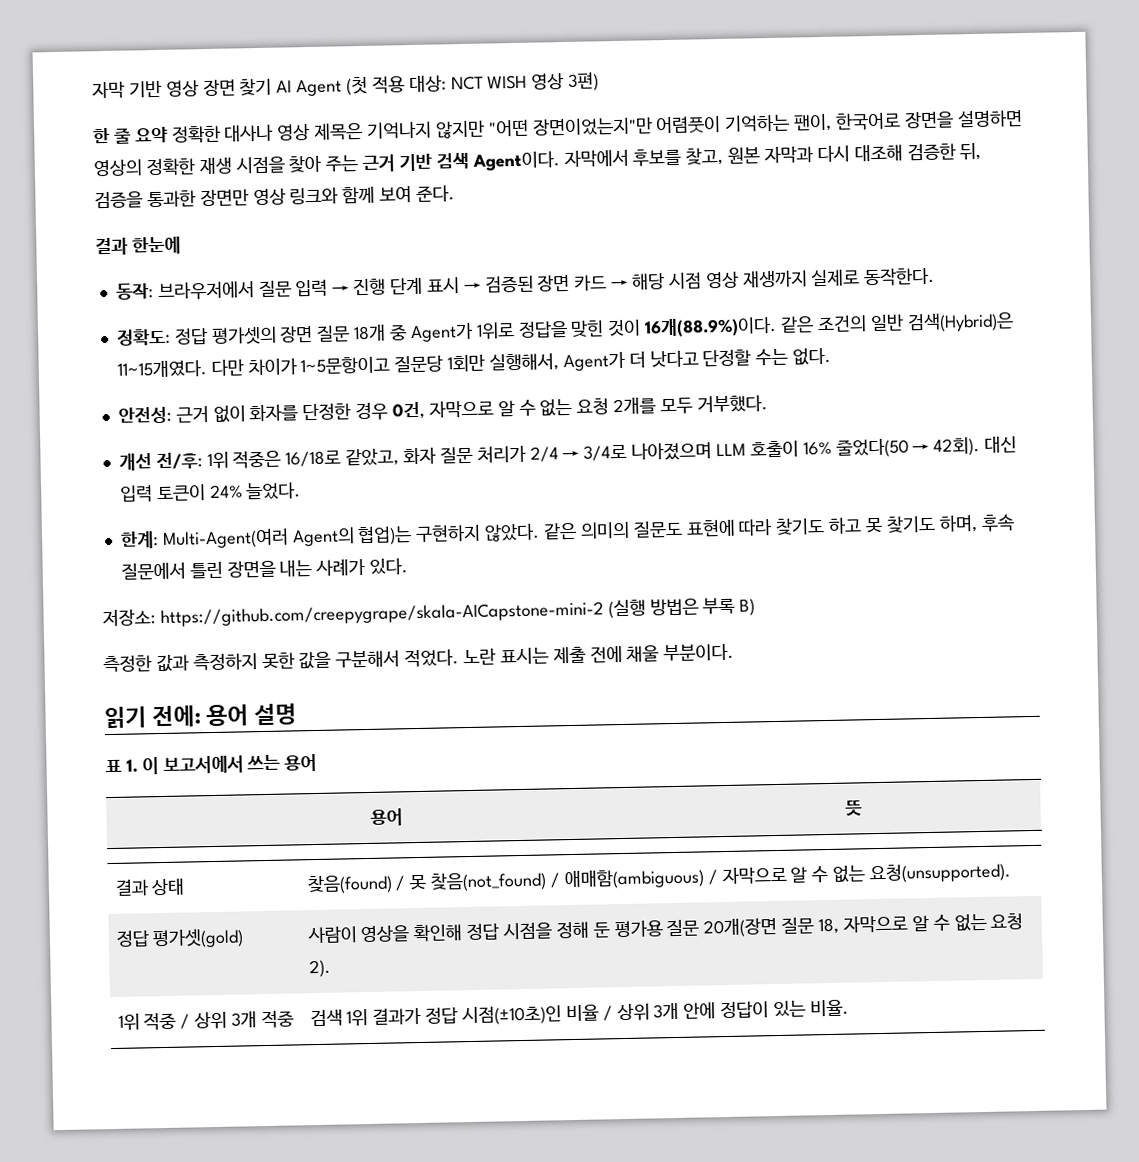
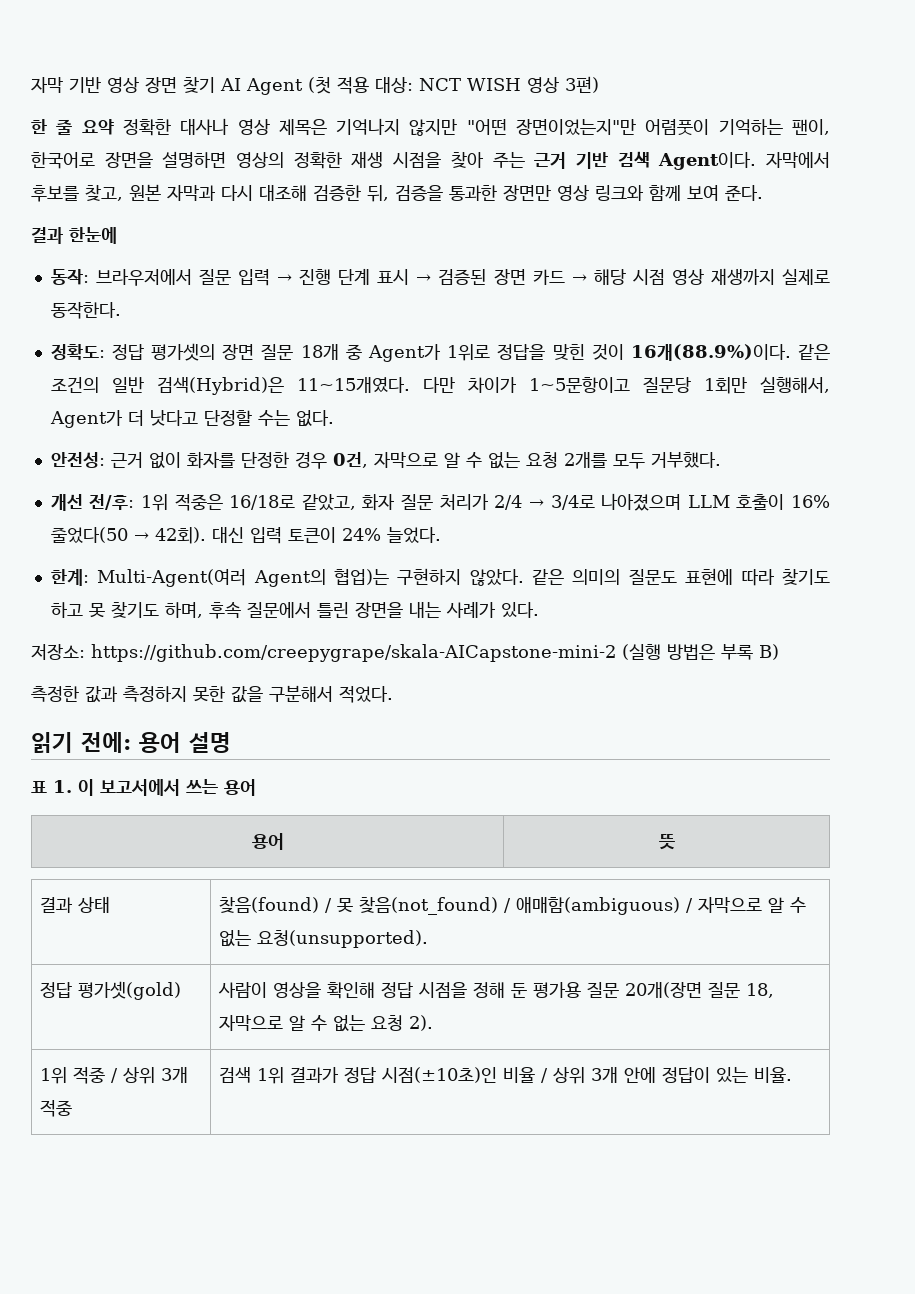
[463,642,735,666] 노란 표시는 제출 전에 채울 부분이다. -> (393, 694) none

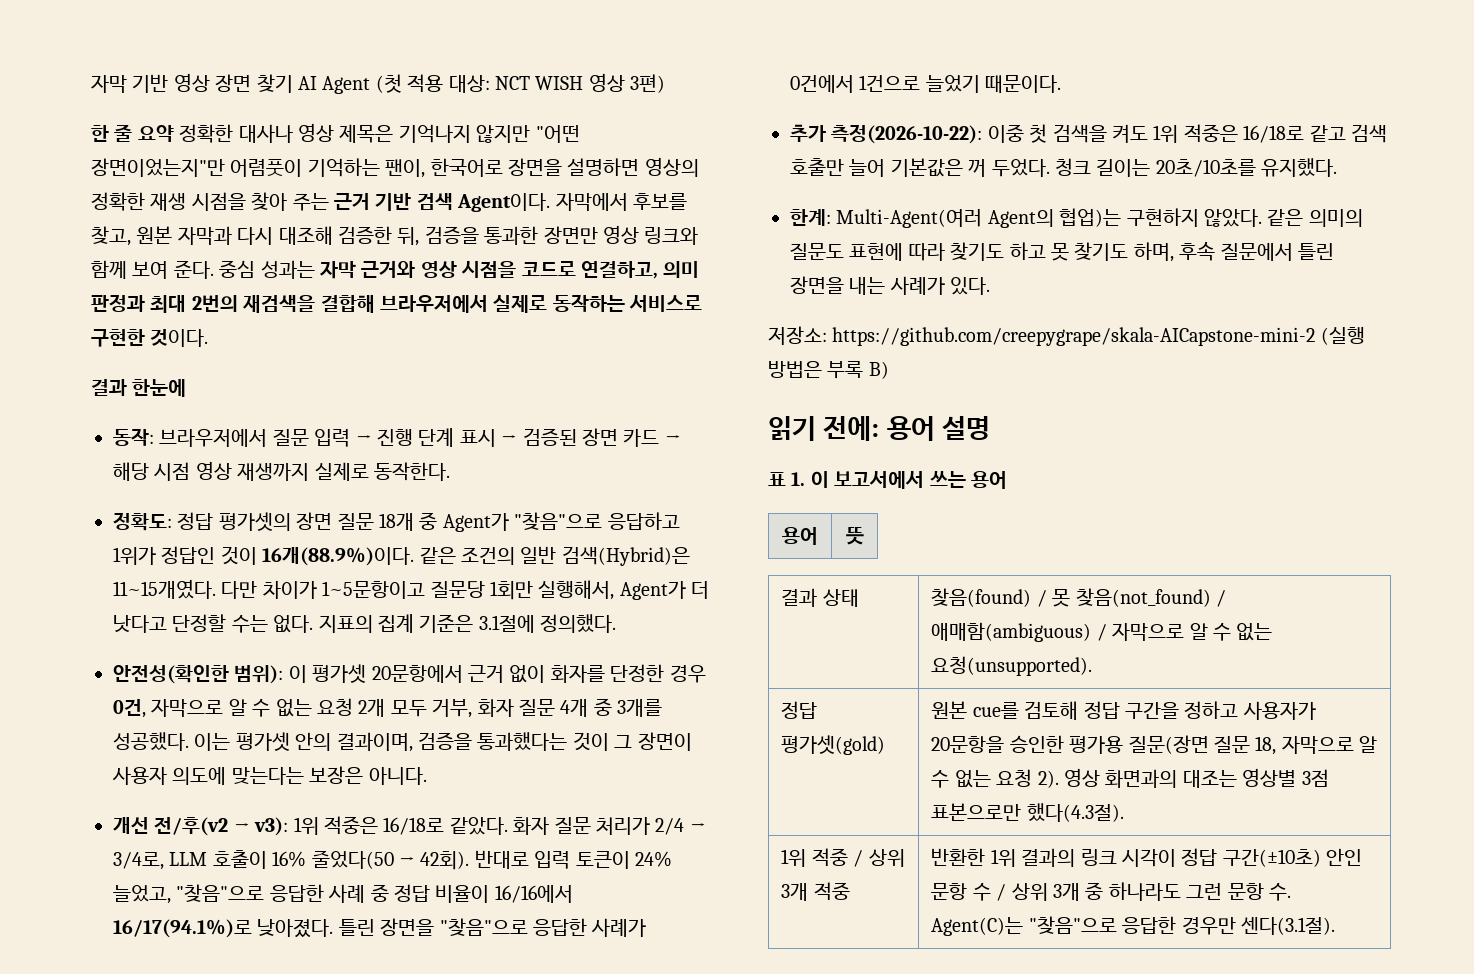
(763, 193) none -> [219,260,700,279] [91,294,703,313] [91,329,209,347] 중심 성과는 자막 근거와 영상 시점을 코드로 연결하고, 의미 판정과 최대 2번의 재검색을 결합해 브라우저에서 실제로 동작하는 서비스로 구현한 것이다.
[447,344,585,361] 1위로 정답을 맞힌 -> [514,512,680,530] [113,546,216,565] "찾음"으로 응답하고 1위가 정답인
[50,452,105,468] // 안전성: -> [318,614,617,633] [113,664,463,684] 지표의 집계 기준은 3.1절에 정의했다. // 안전성(확인한 범위): 이 평가셋 20문항에서
[563,452,721,469] [50,494,356,511] 2개를 모두 거부했다. // 개선 전/후: 1위 적중은 16/18로 같았고, -> [358,698,663,718] [113,732,692,752] [112,766,427,785] [113,816,508,836] 2개 모두 거부, 화자 질문 4개 중 3개를 성공했다. 이는 평가셋 안의 결과이며, 검증을 통과했다는 것이 그 장면이 사용자 의도에 맞는다는 보장은 아니다. // 개선 전/후(v2 → v3): 1위 적중은 16/18로 같았다.
[550,493,682,511] 3/4로 나아졌으며 -> [113,852,164,870] 3/4로,
[211,527,244,543] 대신 -> [474,850,529,869] 반대로
[386,527,441,544] 늘었다. -> [113,884,573,904] [113,918,647,938] [790,75,1062,93] [790,124,1387,144] [790,158,1338,177] 늘었고, "찾음"으로 응답한 사례 중 정답 비율이 16/16에서 16/17(94.1%)로 낮아졌다. 틀린 장면을 "찾음"으로 응답한 사례가 0건에서 1건으로 늘었기 때문이다. // 추가 측정(2026-10-22): 이중 첫 검색을 켜도 1위 적중은 16/18로 같고 검색 호출만 늘어 기본값은 꺼 두었다. 청크 길이는 20초/10초를 유지했다.
[31,685,393,703] // 측정한 값과 측정하지 못한 값을 구분해서 적었다. -> (889, 370) none
[218,982,703,999] 사람이 영상을 확인해 정답 시점을 정해 둔 평가용 질문 20개(장면 -> [931,701,1316,720] [931,735,1209,754] 원본 cue를 검토해 정답 구간을 정하고 사용자가 20문항을 승인한 평가용 질문(장면
(434, 1023) none -> [1063,768,1329,788] [931,803,1124,822] 영상 화면과의 대조는 영상별 3점 표본으로만 했다(4.3절).
[219,1067,793,1084] 검색 1위 결과가 정답 시점(±10초)인 비율 / 상위 3개 안에 정답이 있는 비율. -> [931,848,1363,867] [931,882,1291,901] [931,916,1335,936] 반환한 1위 결과의 링크 시각이 정답 구간(±10초) 안인 문항 수 / 상위 3개 중 하나라도 그런 문항 수. Agent(C)는 "찾음"으로 응답한 경우만 센다(3.1절).

